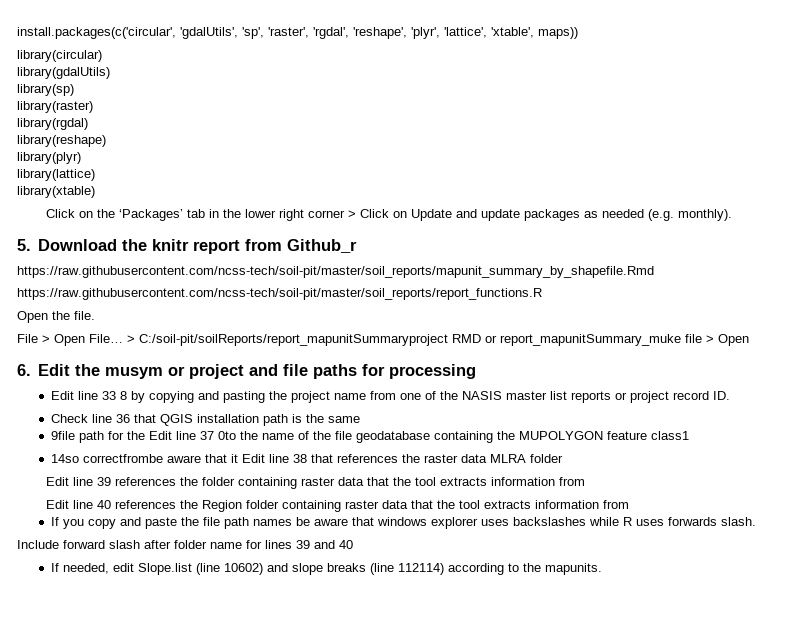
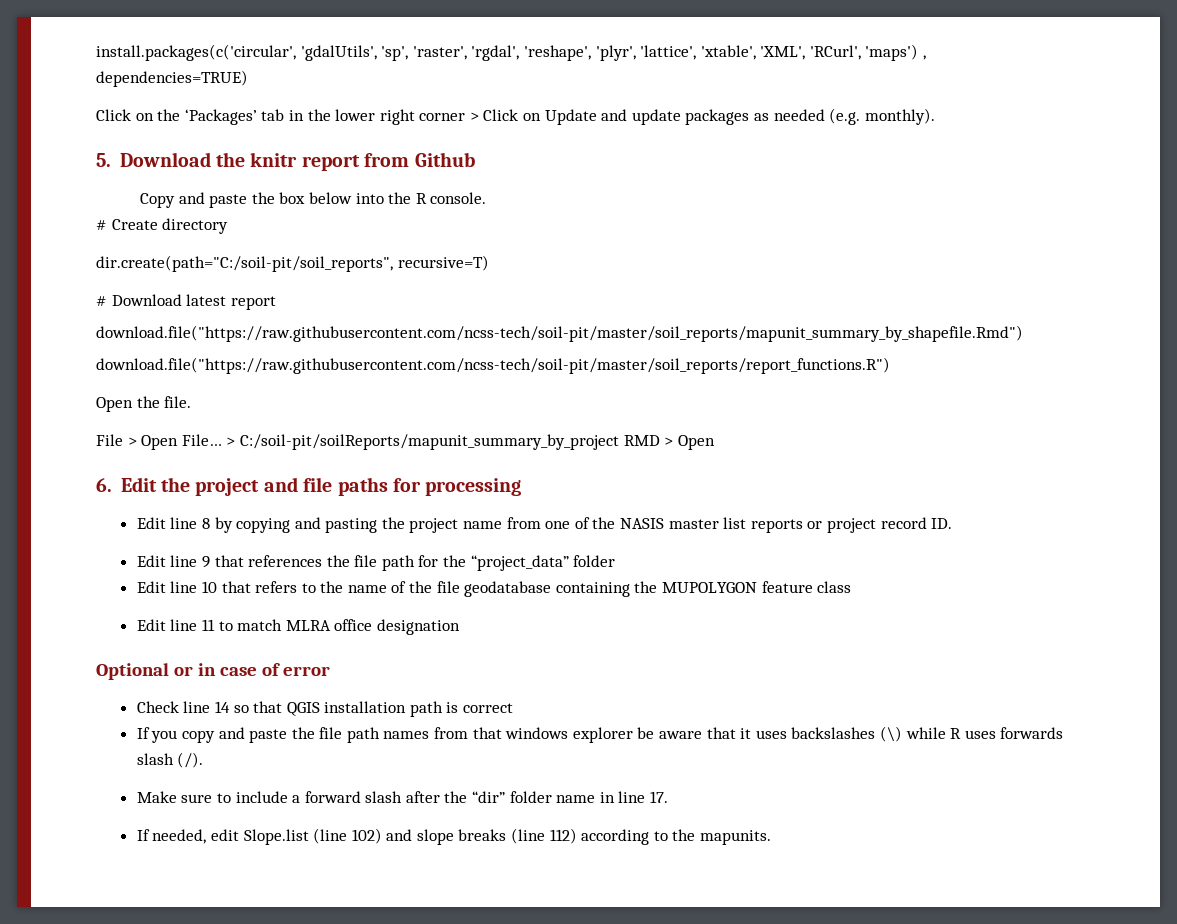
[538,27,578,39] [17,50,102,62] [17,67,110,79] [17,84,74,96] [17,101,93,113] [17,118,88,130] [17,135,106,147] [17,152,81,164] [17,169,95,181] [17,186,95,198] maps)) // library(circular) // library(gdalUtils) // library(sp) // library(raster) // library(rgdal) // library(reshape) // library(plyr) // library(lattice) // library(xtable) -> [760,44,927,61] [96,70,248,87] 'XML', 'RCurl', 'maps') , dependencies=TRUE)
[286,239,357,253] [17,266,654,278] [17,288,542,300] Github_r // https://raw.githubusercontent.com/ncss-tech/soil-pit/master/soil_reports/mapunit_summary_by_shapefile.Rmd // https://raw.githubusercontent.com/ncss-tech/soil-pit/master/soil_reports/report_functions.R -> [414,152,475,167] [140,192,487,208] [96,218,229,234] [96,255,489,272] [96,294,276,310] [96,325,1023,342] [96,357,890,374] Github // Copy and paste the box below into the R console. // # Create directory // dir.create(path="C:/soil-pit/soil_reports", recursive=T) // # Download latest report // download.file("https://raw.githubusercontent.com/ncss-tech/soil-pit/master/soil_reports/mapunit_summary_by_shapefile.Rmd") // download.file("https://raw.githubusercontent.com/ncss-tech/soil-pit/master/soil_reports/report_functions.R")
[139,334,702,346] C:/soil-pit/soilReports/report_mapunitSummaryproject RMD or report_mapunitSummary_muke file -> [239,434,660,450] C:/soil-pit/soilReports/mapunit_summary_by_project RMD
[104,366,185,379] musym or -> (190, 484) none
[101,391,116,400] 33 -> (198, 523) none
[50,414,360,426] [50,431,236,443] Check line 36 that QGIS installation path is the same // 9file path for the Edit line 37 0to -> [136,555,616,571] [136,581,316,593] Edit line 9 that references the file path for the “project_data” folder // Edit line 10 that refers to
[650,431,689,440] [50,454,563,463] [46,477,586,489] [46,500,630,512] class1 // 14so correctfrombe aware that it Edit line 38 that references the raster data MLRA folder // Edit line 39 references the folder containing raster data that the tool extracts information from // Edit line 40 references the Region folder containing raster data that the tool extracts information from -> [817,581,852,593] [136,619,460,635] [96,663,330,680] [136,701,514,717] class // Edit line 11 to match MLRA office designation // Optional or in case of error // Check line 14 so that QGIS installation path is correct
(292, 522) none -> [434,727,633,743] from that windows explorer
[376,517,478,529] windows explorer -> [740,728,752,739] it
(586, 521) none -> [879,726,902,742] (\)
[720,517,756,526] [17,540,353,549] slash. // Include forward slash after folder name for lines 39 and 40 -> [136,752,204,768] [136,791,669,803] slash (/). // Make sure to include a forward slash after the “dir” folder name in line 17.
[223,563,263,575] 10602) -> [351,828,382,844] 102)
[397,563,444,575] 112114) -> [549,828,577,844] 112)

